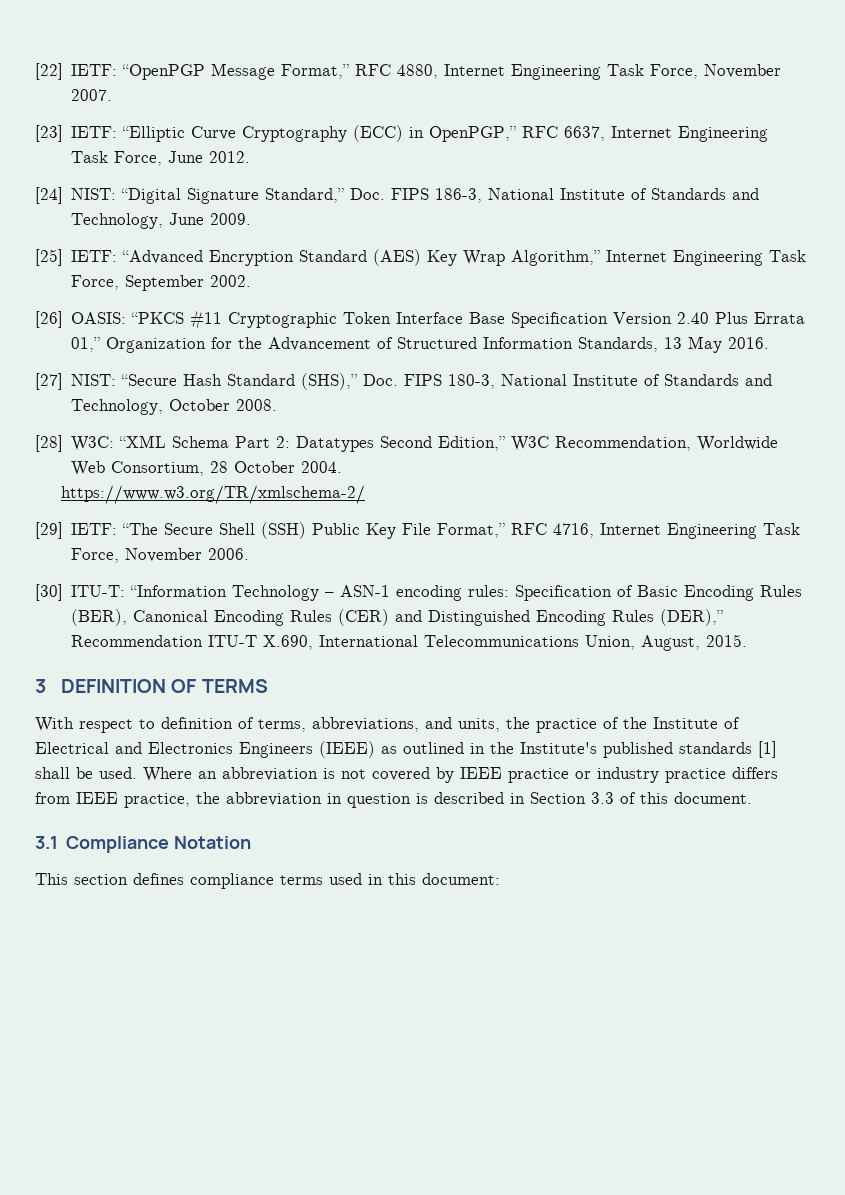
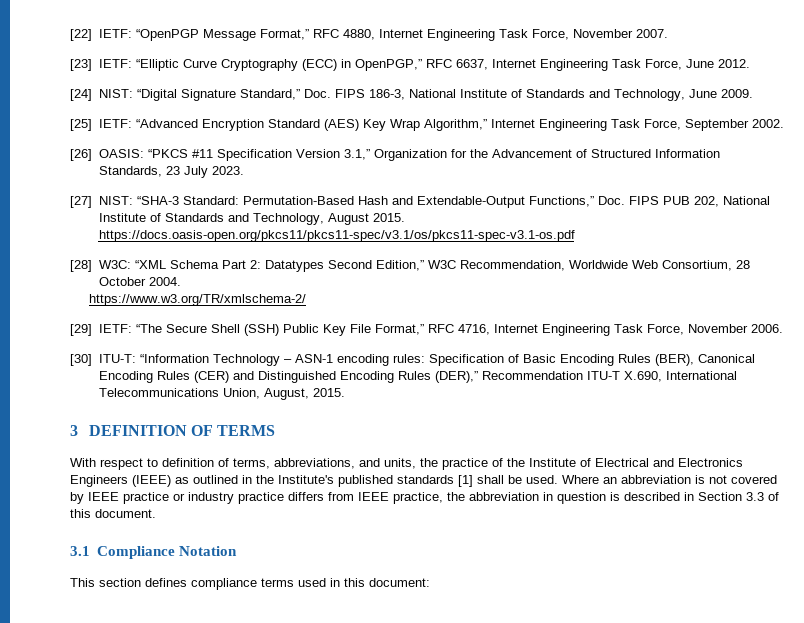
[228,312,806,328] [71,337,101,352] Cryptographic Token Interface Base Specification Version 2.40 Plus Errata 01,” -> [216,149,370,161] Specification Version 3.1,”
[664,336,770,353] 13 May 2016. -> [165,166,244,178] 23 July 2023.
[121,373,773,390] [71,399,278,415] “Secure Hash Standard (SHS),” Doc. FIPS 180-3, National Institute of Standards and Technology, October 2008. -> [136,196,770,208] [98,213,405,225] [98,230,575,242] “SHA-3 Standard: Permutation-Based Hash and Extendable-Output Functions,” Doc. FIPS PUB 202, National Institute of Standards and Technology, August 2015. https://docs.oasis-open.org/pkcs11/pkcs11-spec/v3.1/os/pkcs11-spec-v3.1-os.pdf

